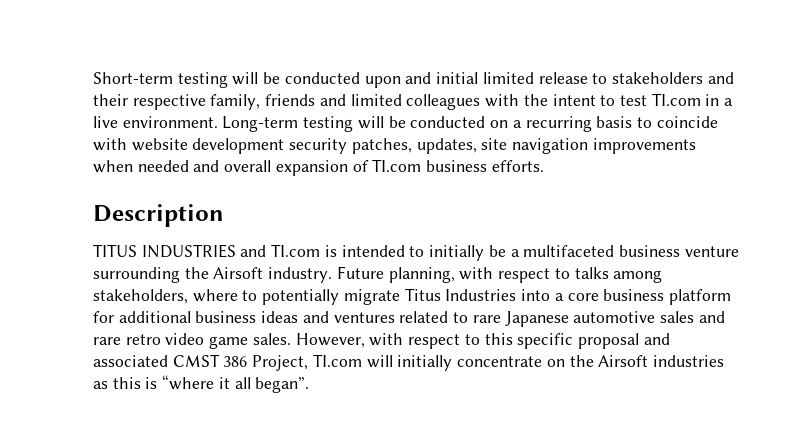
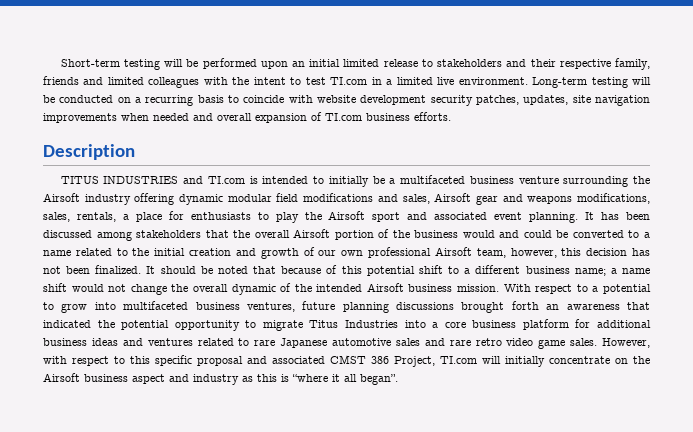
[284,72,432,88] conducted upon and -> [202,58,305,69] performed upon an
(734, 102) none -> [396,77,433,85] limited
[268,266,663,283] [93,289,340,305] industry. Future planning, with respect to talks among stakeholders, where to potentially -> [84,193,650,205] [43,211,651,223] [43,229,650,241] [43,247,651,259] [43,265,650,276] [43,283,651,295] [43,301,650,313] [43,320,257,331] industry offering dynamic modular field modifications and sales, Airsoft gear and weapons modifications, sales, rentals, a place for enthusiasts to play the Airsoft sport and associated event planning. It has been discussed among stakeholders that the overall Airsoft portion of the business would and could be converted to a name related to the initial creation and growth of our own professional Airsoft team, however, this decision has not been finalized. It should be noted that because of this potential shift to a different business name; a name shift would not change the overall dynamic of the intended Airsoft business mission. With respect to a potential to grow into multifaceted business ventures, future planning discussions brought forth an awareness that indicated the potential opportunity to
[652,355,724,367] industries -> [84,374,239,385] business aspect and industry

